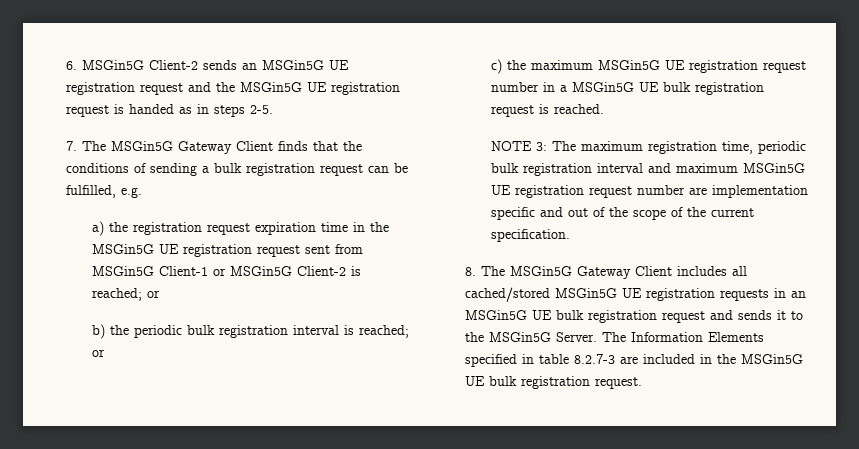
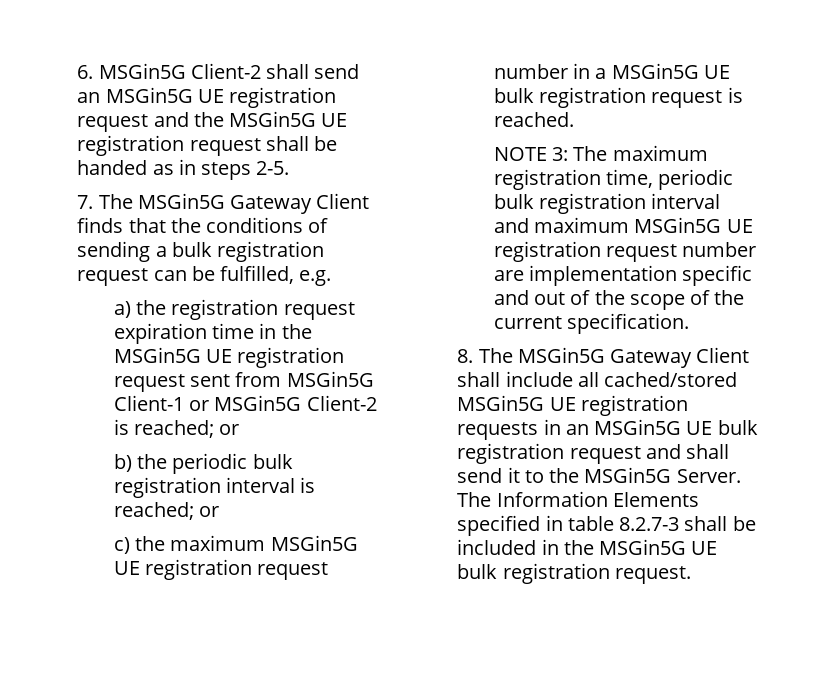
[203,60,238,70] sends -> [266,64,360,79] shall send
[114,104,125,114] is -> [265,136,338,151] shall be
[677,266,728,276] includes -> [457,371,573,387] shall include
[738,310,773,320] sends -> [686,444,730,459] [457,468,503,483] shall send
[620,356,639,364] are -> [684,516,756,531] shall be

